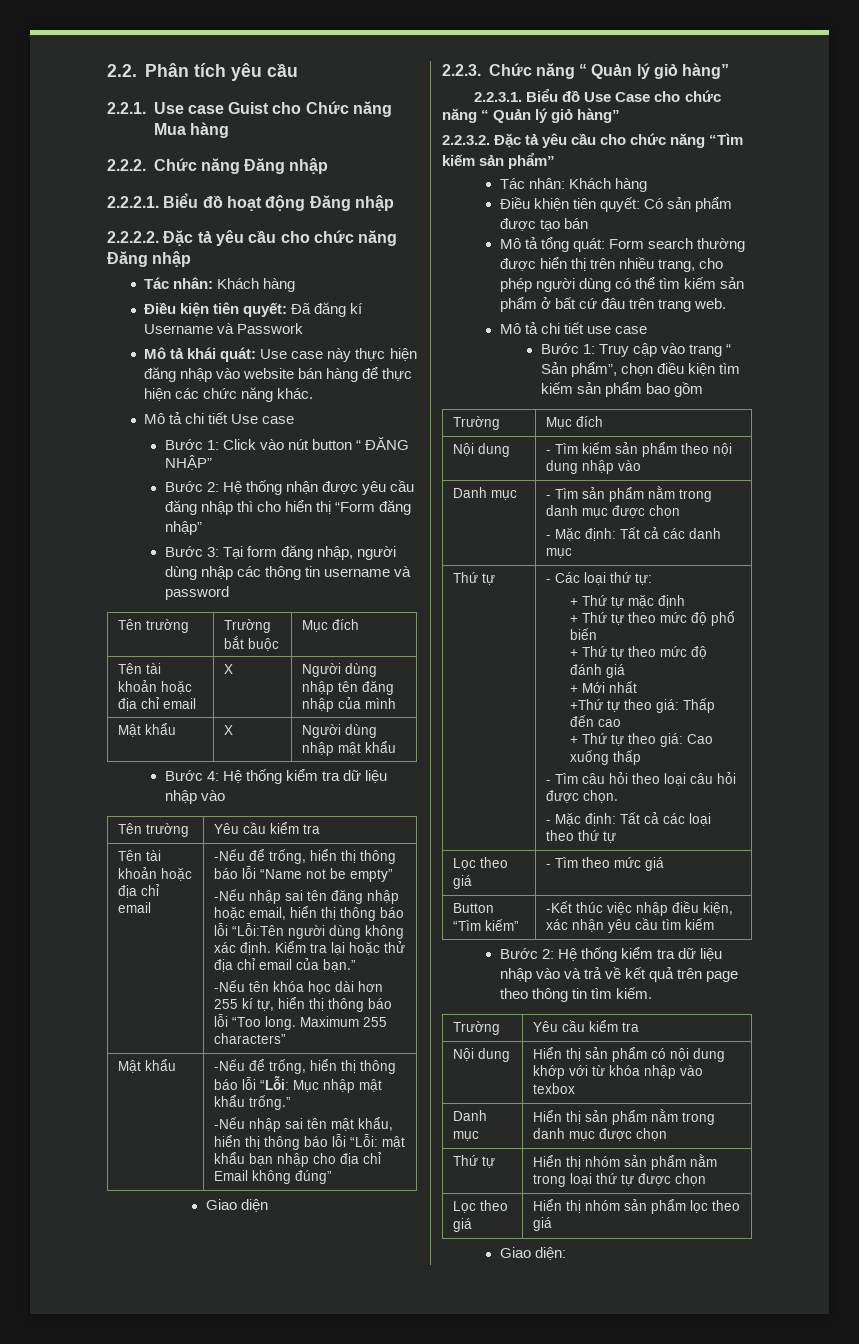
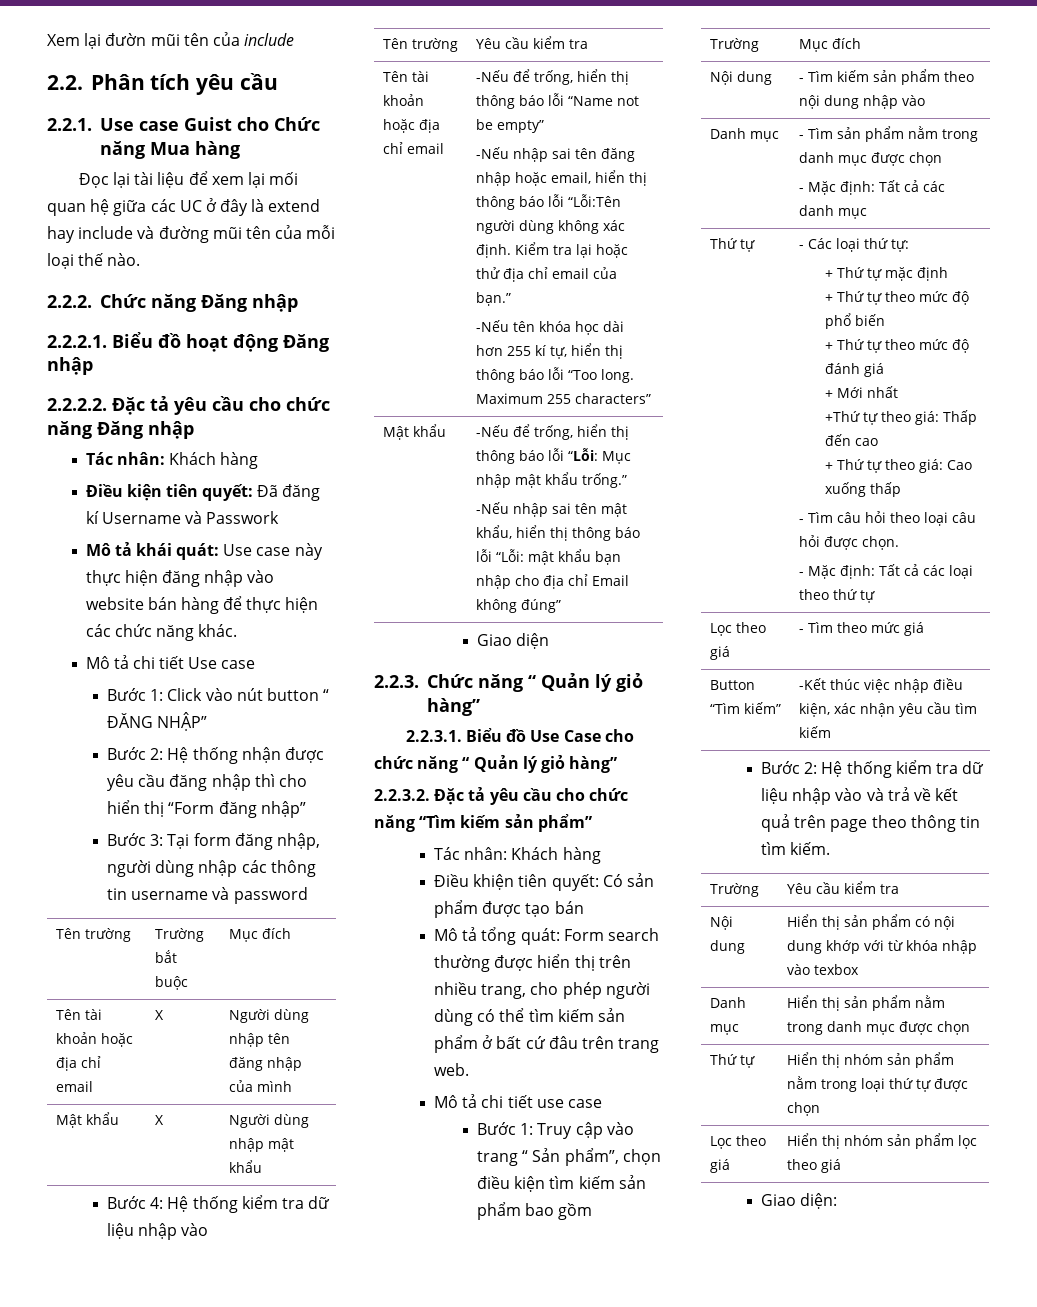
(107, 70) none -> [47,32,295,49] Xem lại đườn mũi tên của include //
(229, 130) none -> [78,171,299,188] [47,198,321,216] [47,225,336,243] [47,253,141,269] // Đọc lại tài liệu để xem lại mối quan hệ giữa các UC ở đây là extend hay include và đường mũi tên của mỗi loại thế nào.

